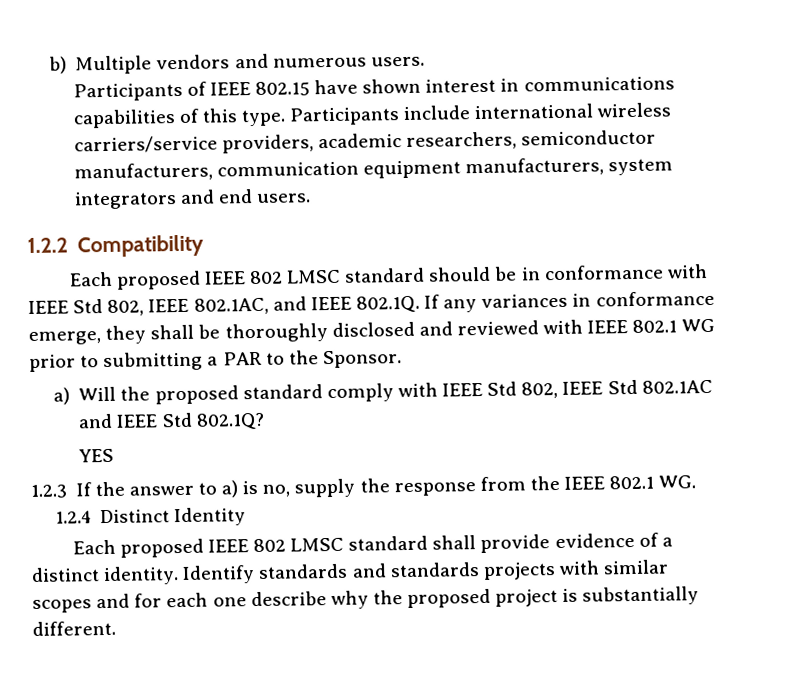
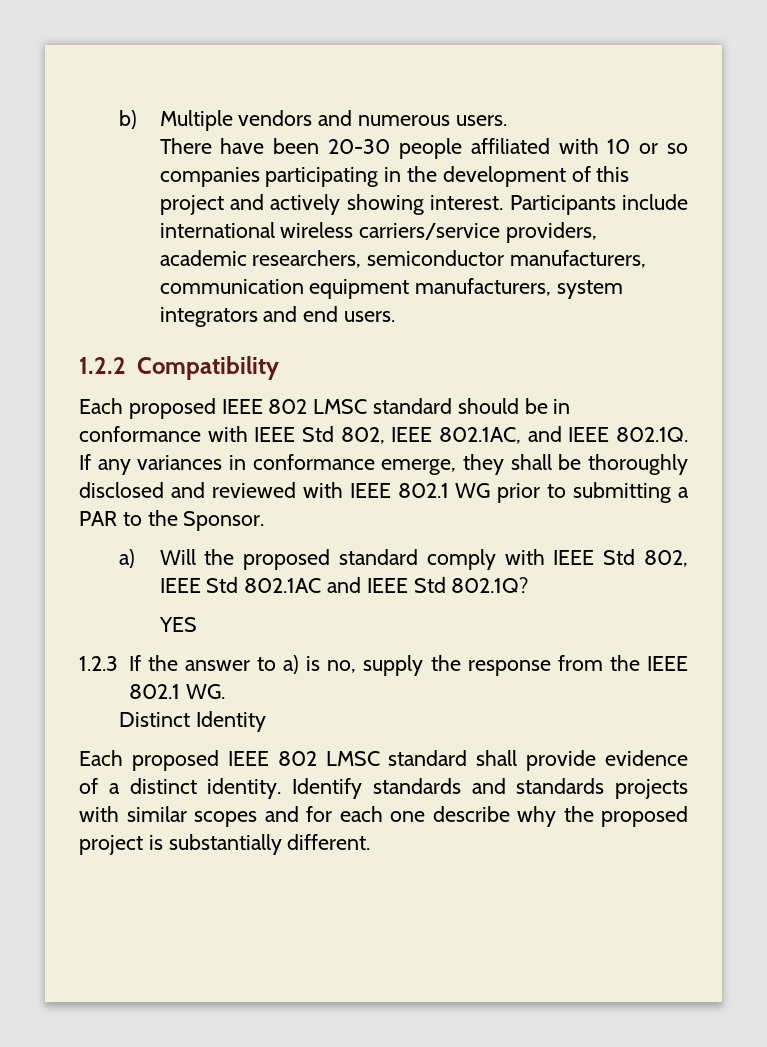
[72,76,675,102] [72,108,286,129] Participants of IEEE 802.15 have shown interest in communications capabilities of this type. -> [159,138,689,159] [159,166,630,187] [159,194,504,215] There have been 20-30 people affiliated with 10 or so companies participating in the development of this project and actively showing interest.
[54,510,92,524] 1.2.4 -> (225, 691) none

